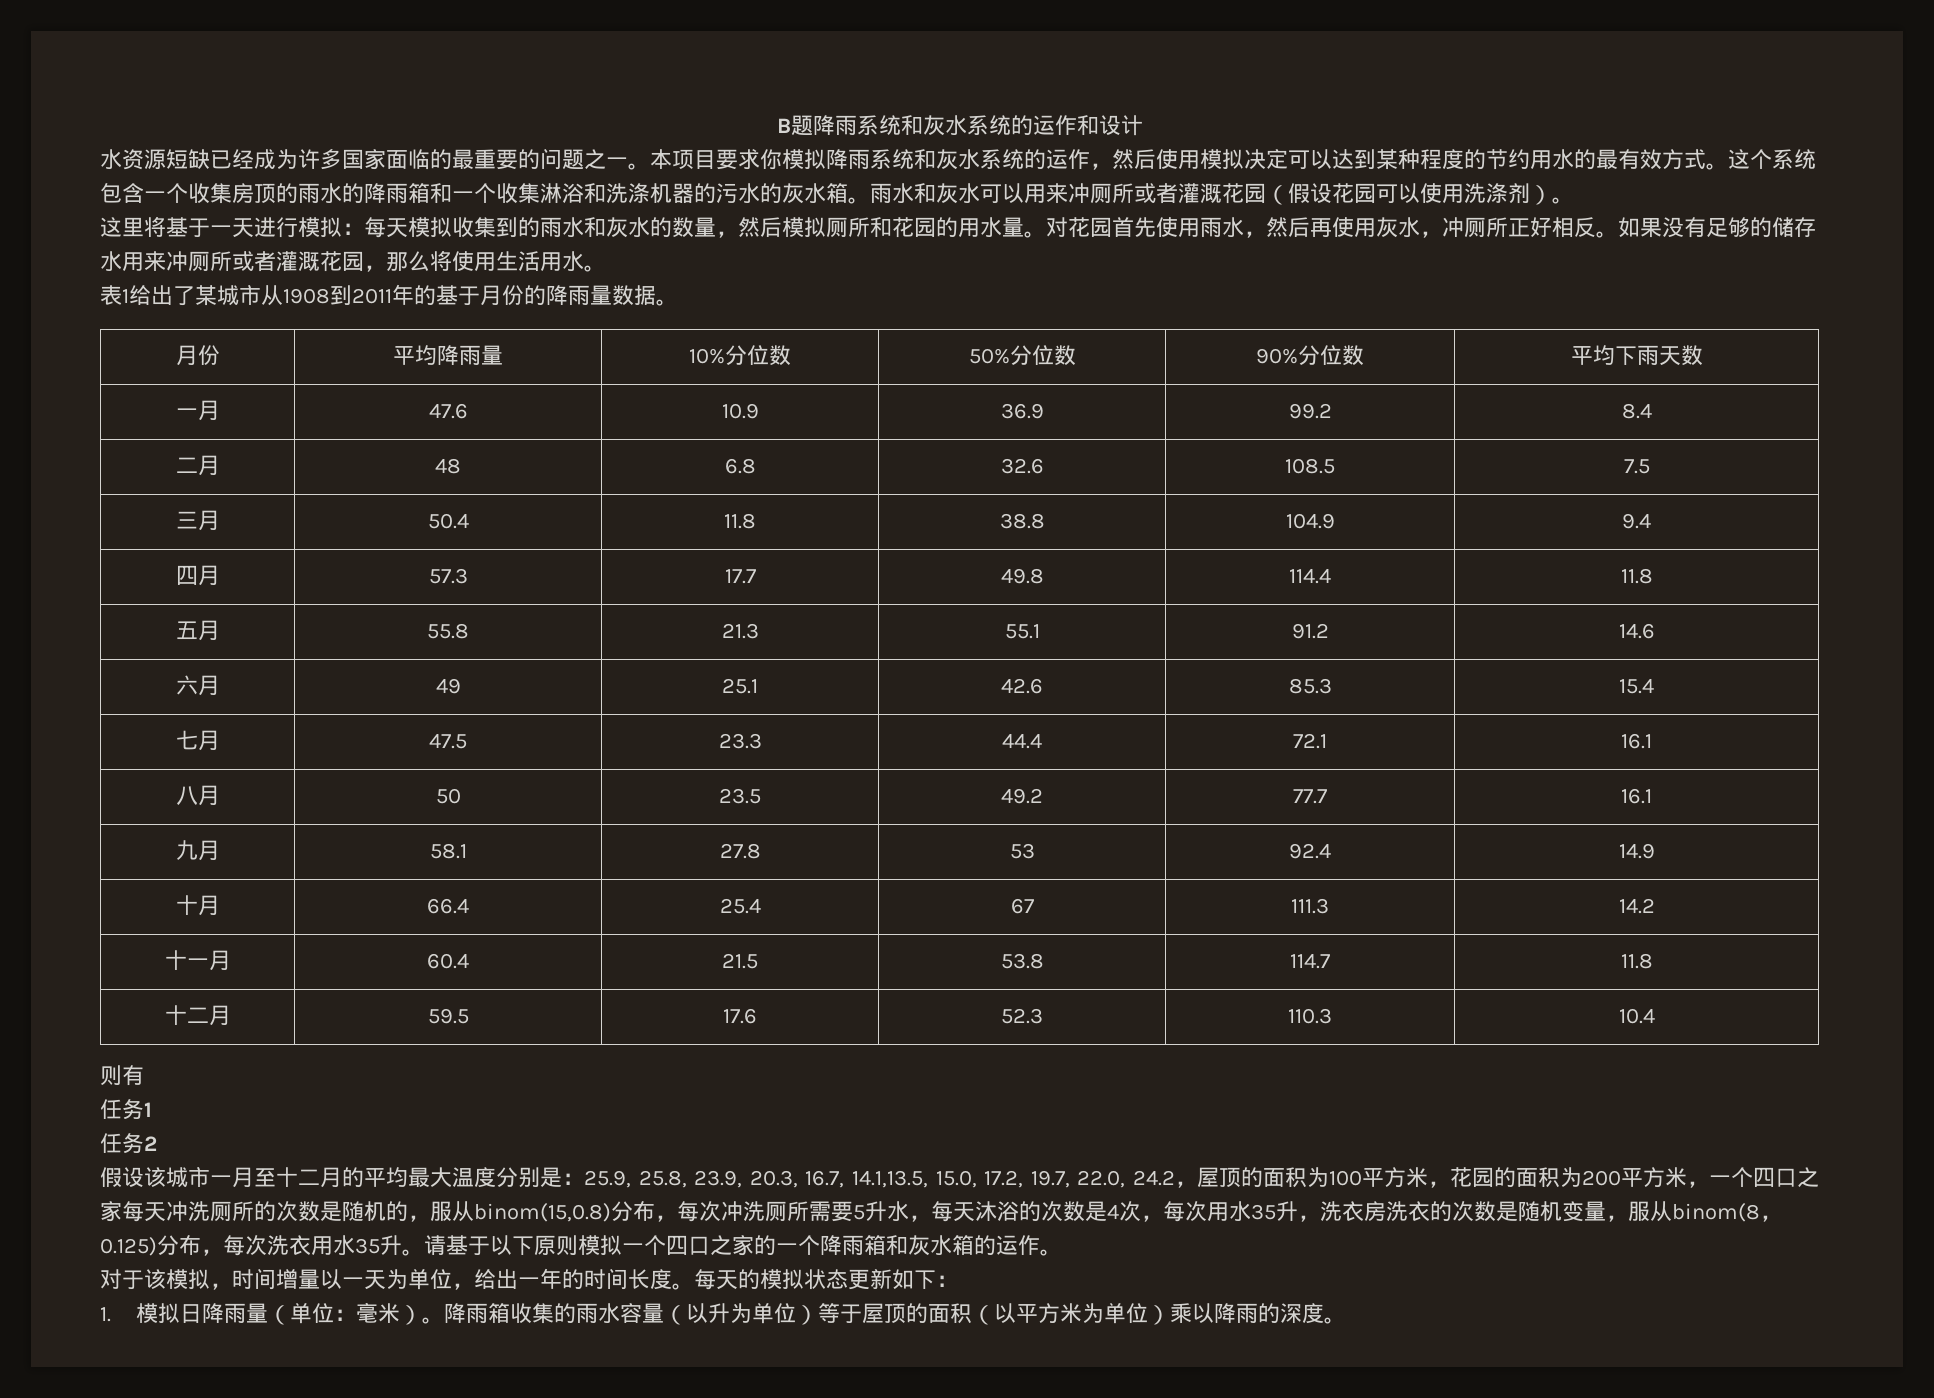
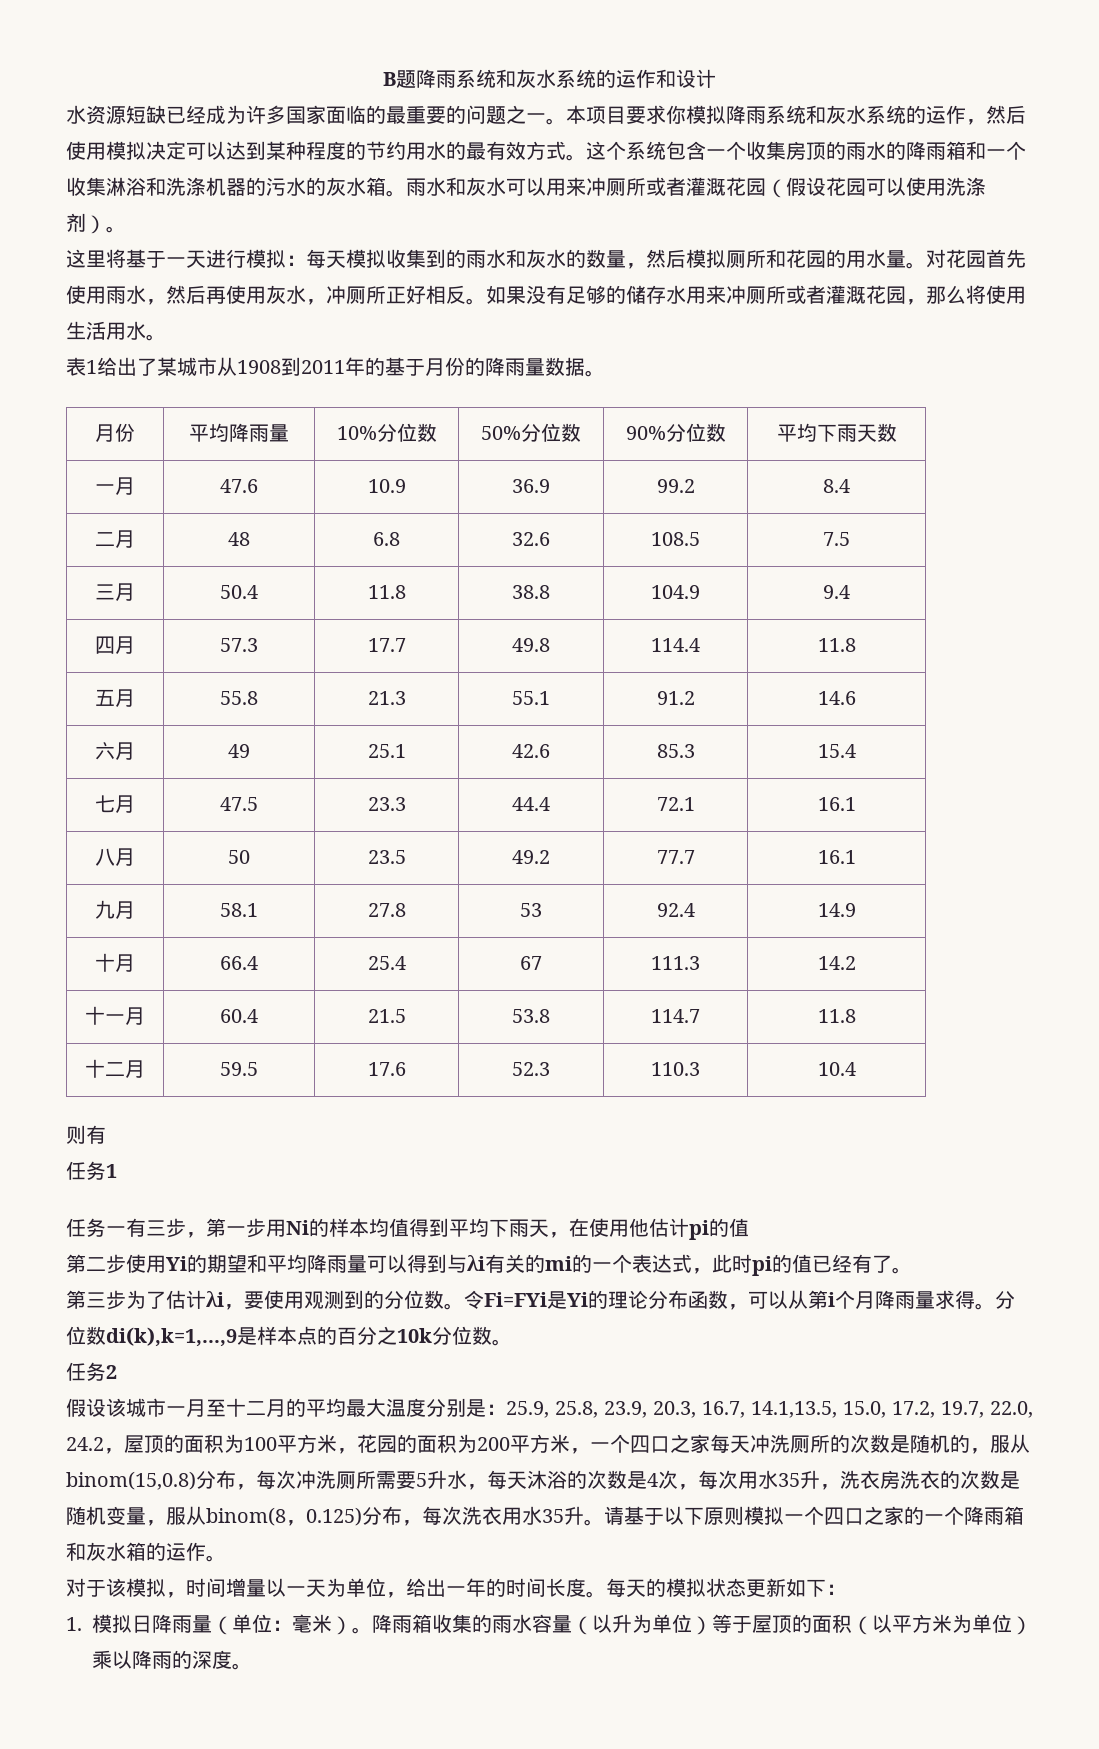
(152, 1109) none -> [66,1218,749,1240] [66,1254,912,1276] [66,1290,1015,1310] [66,1326,512,1347] // 任务一有三步，第一步用Ni的样本均值得到平均下雨天，在使用他估计pi的值 // 第二步使用Yi的期望和平均降雨量可以得到与λi有关的mi的一个表达式，此时pi的值已经有了。 // 第三步为了估计λi，要使用观测到的分位数。令Fi=FYi是Yi的理论分布函数，可以从第i个月降雨量求得。分位数di(k),k=1,...,9是样本点的百分之10k分位数。

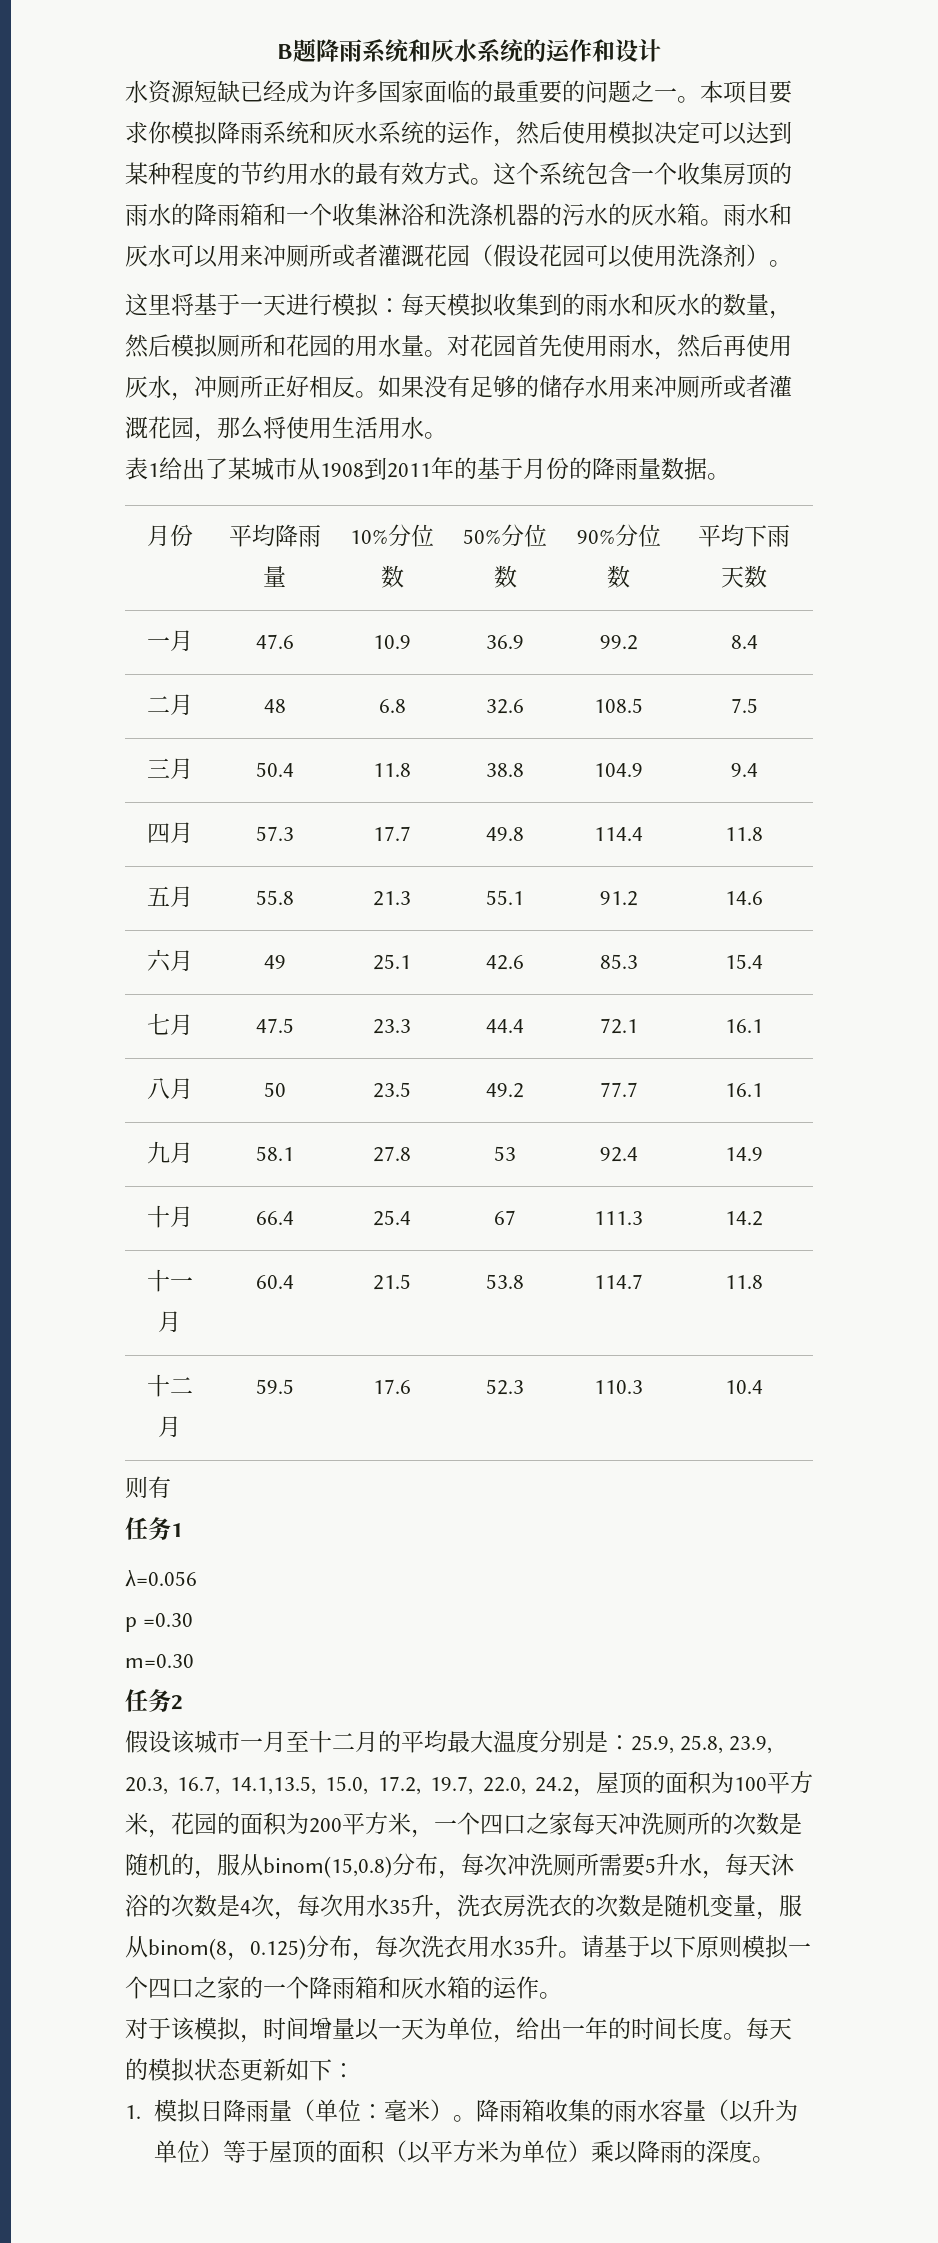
[66,1218,749,1240] [66,1254,912,1276] [66,1290,1015,1310] [66,1326,512,1347] 任务一有三步，第一步用Ni的样本均值得到平均下雨天，在使用他估计pi的值 // 第二步使用Yi的期望和平均降雨量可以得到与λi有关的mi的一个表达式，此时pi的值已经有了。 // 第三步为了估计λi，要使用观测到的分位数。令Fi=FYi是Yi的理论分布函数，可以从第i个月降雨量求得。分位数di(k),k=1,...,9是样本点的百分之10k分位数。 -> [125,1569,197,1587] [125,1613,194,1632] [125,1654,194,1668] λ=0.056 // p =0.30 // m=0.30

